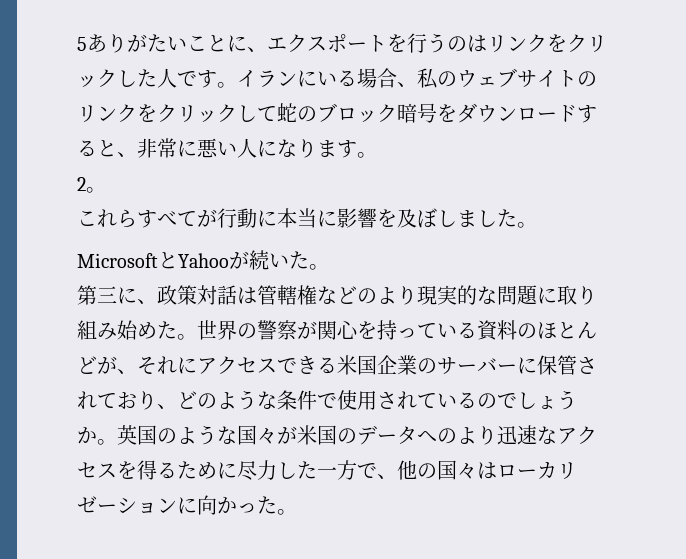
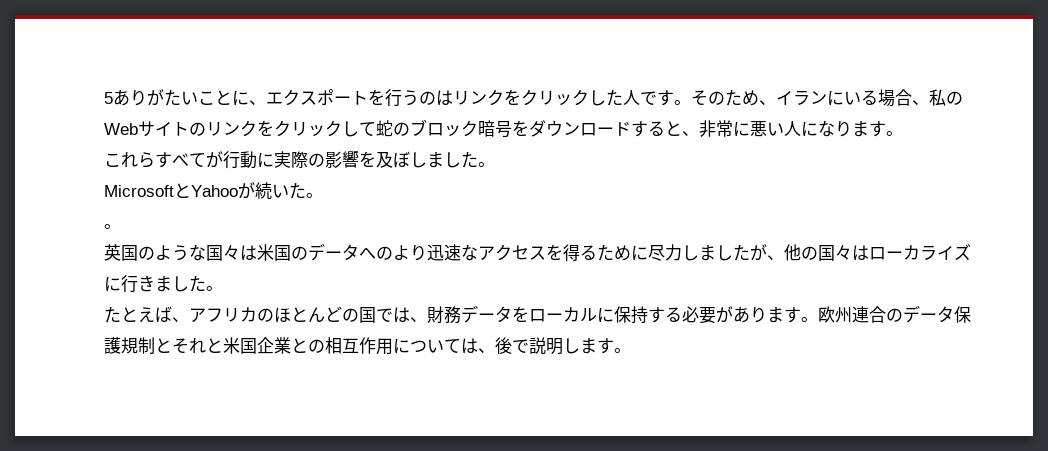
(237, 85) none -> [691,89,776,106] そのため、
[457,68,517,88] ウェブ -> [104,123,138,135] Web
[77,177,106,193] // 2。 -> (903, 133) none
[277,208,337,228] 本当に -> [274,151,325,169] 実際の
[77,285,597,305] [77,320,597,341] [77,355,597,375] [77,390,577,410] [77,426,117,445] 第三に、政策対話は管轄権などのより現実的な問題に取り組み始めた。世界の警察が関心を持っている資料のほとんどが、それにアクセスできる米国企業のサーバーに保管されており、どのような条件で使用されているのでしょうか。 -> [104,224,121,229] 。 //
[277,426,297,444] が -> [240,245,257,261] は
[297,460,377,480] た一方で -> [699,244,767,261] ましたが
[557,462,577,479] [77,495,277,515] リゼーションに向かった -> [920,244,971,261] [104,275,223,293] [104,305,971,324] [104,337,614,355] ライズに行きました。 // たとえば、アフリカのほとんどの国では、財務データをローカルに保持する必要があります。欧州連合のデータ保護規制とそれと米国企業との相互作用については、後で説明します

